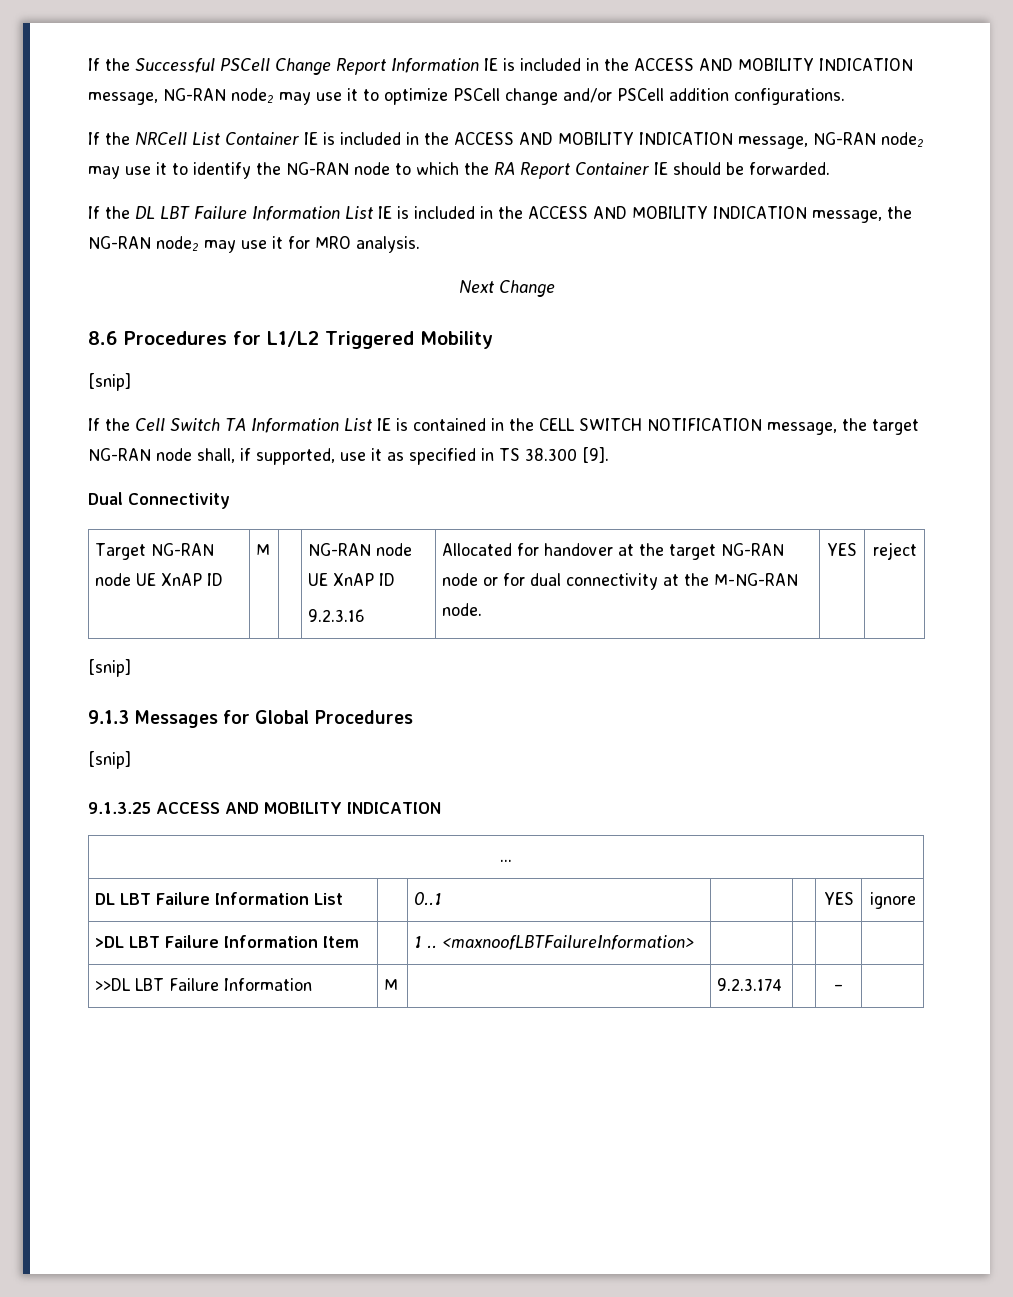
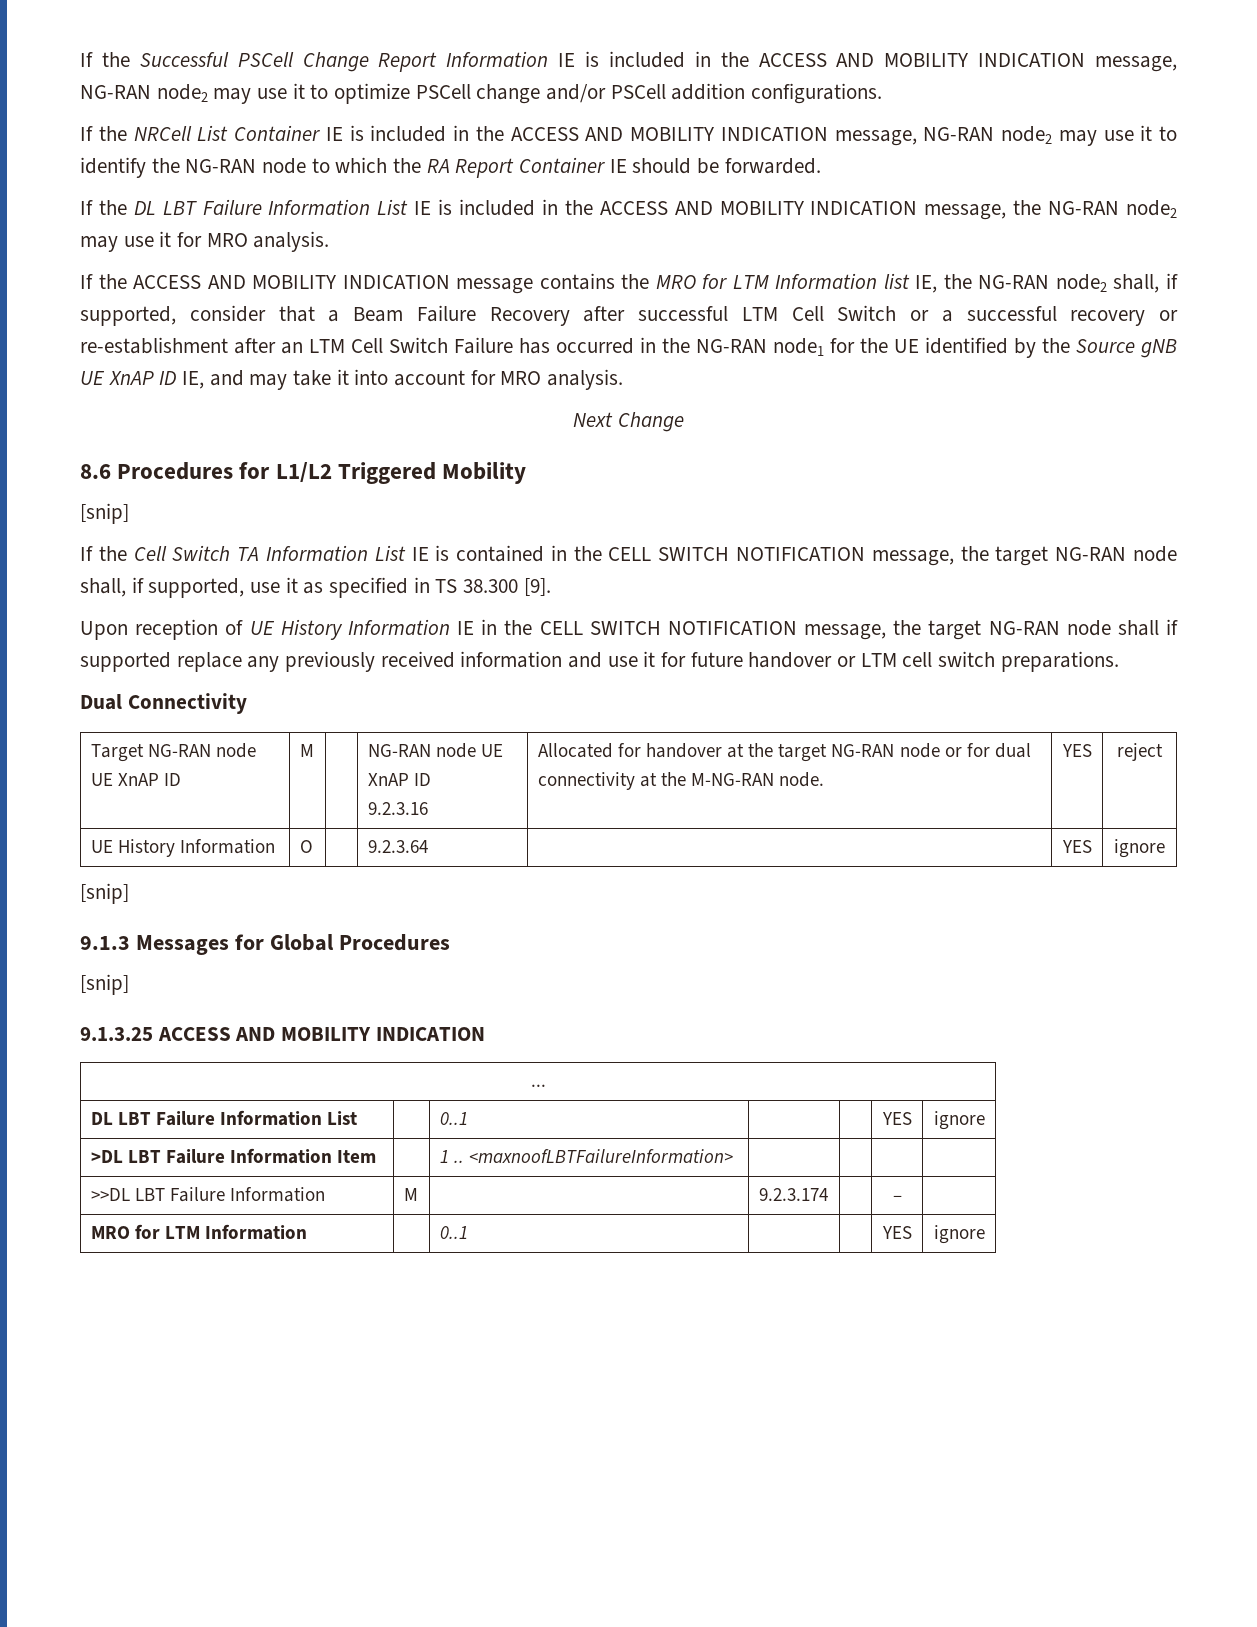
(420, 244) none -> [80,273,1178,294] [80,305,1178,326] [80,337,1177,358] [80,369,624,390] // If the ACCESS AND MOBILITY INDICATION message contains the MRO for LTM Information list IE, the NG-RAN node2 shall, if supported, consider that a Beam Failure Recovery after successful LTM Cell Switch or a successful recovery or re-establishment after an LTM Cell Switch Failure has occurred in the NG-RAN node1 for the UE identified by the Source gNB UE XnAP ID IE, and may take it into account for MRO analysis.
(609, 455) none -> [80,619,1178,640] [80,651,1119,672] // Upon reception of UE History Information IE in the CELL SWITCH NOTIFICATION message, the target NG-RAN node shall if supported replace any previously received information and use it for future handover or LTM cell switch preparations.
(917, 551) none -> [90,839,275,857] [299,840,313,853] [367,840,428,853] [1061,840,1092,853] [1114,839,1165,858] // UE History Information | O | | 9.2.3.64 | | YES | ignore
(843, 987) none -> [90,1224,307,1240] [439,1226,468,1239] [881,1226,912,1239] [933,1225,985,1244] // MRO for LTM Information | | 0..1 | | | YES | ignore

